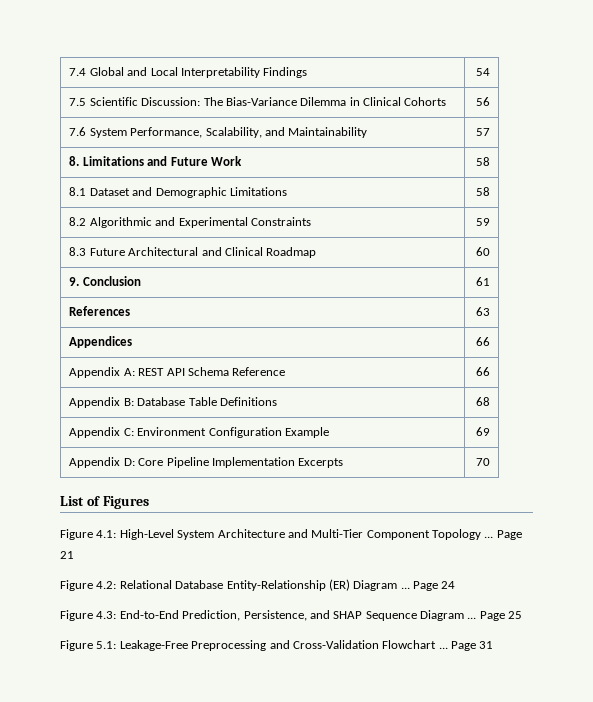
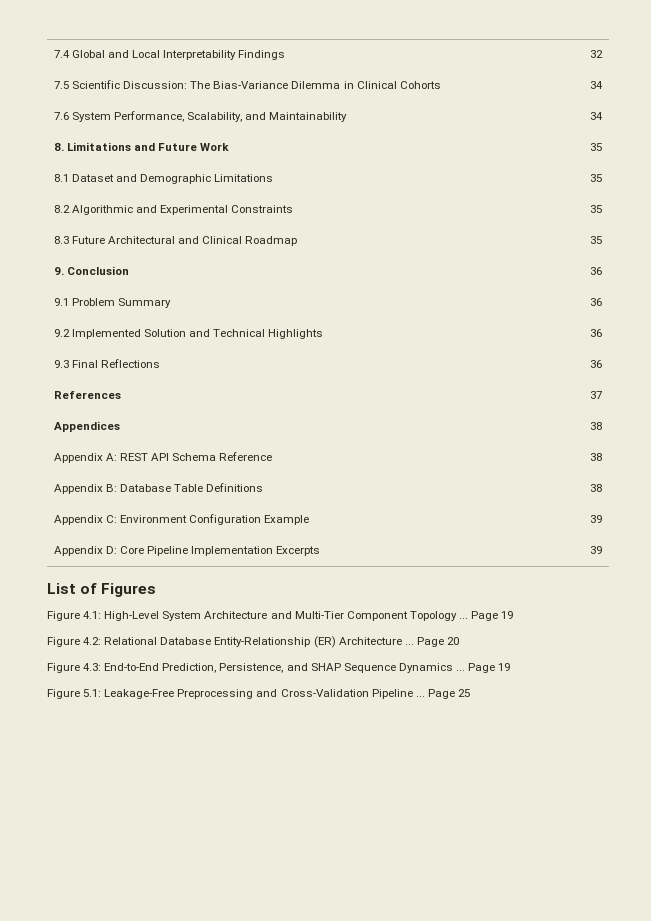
[475,68,490,76] 54 -> [590,50,604,58] 32
[475,97,490,106] 56 -> [590,81,604,89] 34
[475,128,490,136] 57 -> [590,112,604,120] 34
[475,157,490,166] 58 -> [590,143,603,151] 35
[475,187,490,196] 58 -> [590,174,603,182] 35
[475,218,490,226] 59 -> [590,205,603,213] 35
[475,247,490,256] 60 -> [590,236,603,244] 35
[475,277,490,286] 61 -> [590,267,603,275] [53,298,172,308] [590,298,603,306] [53,329,324,339] [590,329,603,337] [53,359,161,368] [590,360,603,368] 36 // 9.1 Problem Summary | 36 // 9.2 Implemented Solution and Technical Highlights | 36 // 9.3 Final Reflections | 36
[475,307,490,316] 63 -> [590,391,603,399] 37
[475,337,490,346] 66 -> [590,422,603,430] 38
[475,367,490,376] 66 -> [590,453,603,461] 38
[475,397,490,406] 68 -> [590,484,603,492] 38
[475,427,490,436] 69 -> [590,515,603,523] 39
[475,458,490,466] 70 -> [590,546,603,554] 39
[60,551,74,559] 21 -> [501,611,514,619] 19
[353,580,456,591] Diagram ... Page 24 -> [338,637,459,647] Architecture ... Page 20
[420,610,523,621] Diagram ... Page 25 -> [398,663,511,673] Dynamics ... Page 19
[382,640,494,651] Flowchart ... Page 31 -> [371,689,470,699] Pipeline ... Page 25

